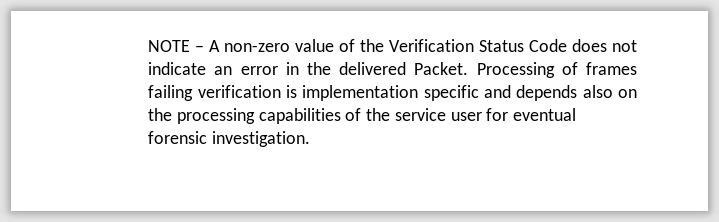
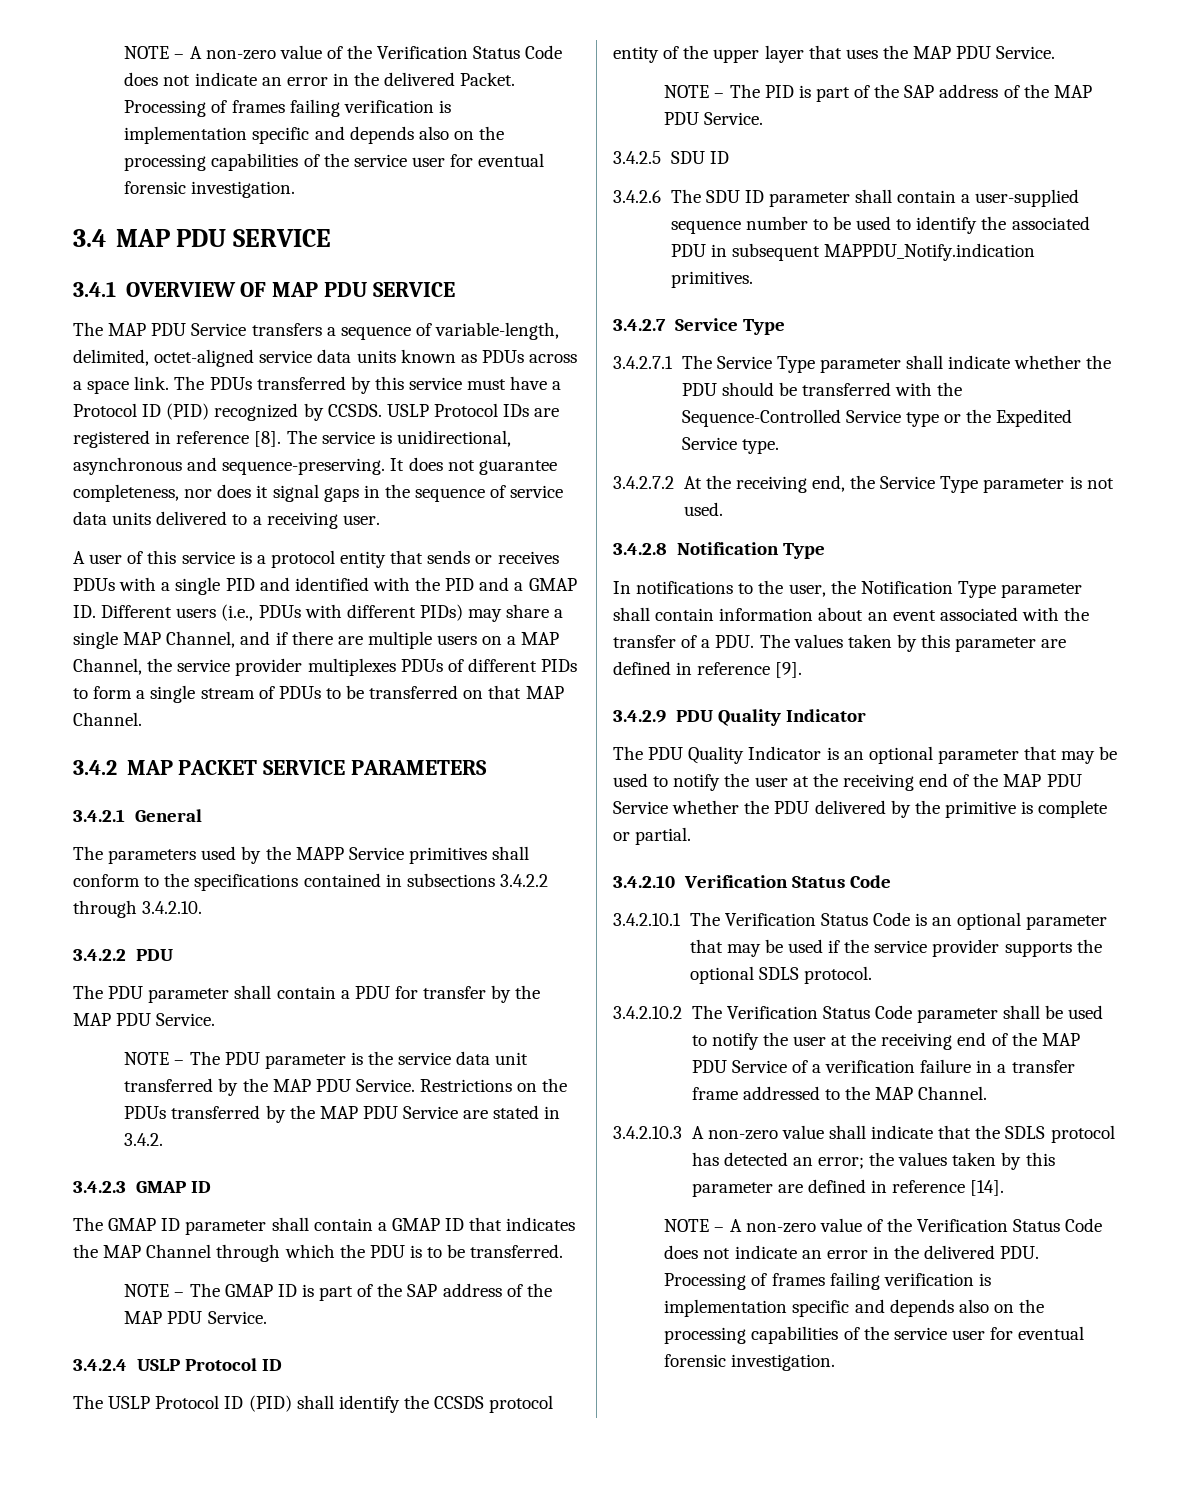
(310, 139) none -> [73,229,332,247] [73,281,456,297] [73,322,560,340] [73,349,578,367] [73,376,562,394] [73,403,560,421] [73,430,511,448] [73,457,557,475] [73,484,564,502] [73,511,380,529] [73,550,559,568] [73,577,577,595] [73,604,564,622] [73,631,560,649] [73,658,578,676] [73,685,564,703] [73,712,142,726] [73,760,488,775] [73,809,202,822] [73,846,530,864] [73,873,548,891] [73,900,203,918] [73,949,173,961] [73,985,541,1003] [73,1013,216,1026] [124,1051,529,1069] [124,1078,568,1096] [124,1105,561,1123] [124,1133,164,1146] [73,1181,211,1193] [73,1217,576,1235] [73,1244,564,1262] [124,1283,552,1301] [124,1311,267,1324] [73,1358,282,1371] [73,1395,554,1413] [613,45,1056,63] [664,84,1092,102] [664,112,764,125] [613,151,729,164] [613,189,1080,207] [670,216,1090,234] [670,243,1035,261] [670,271,753,288] [613,318,785,335] [613,355,1112,373] [681,382,963,396] [681,409,1073,427] [681,437,779,454] [613,475,1114,493] [683,502,723,516] [613,542,825,559] [613,580,1083,598] [613,607,1090,621] [613,634,1067,652] [613,661,803,678] [613,709,866,726] [613,746,1118,764] [613,773,1082,791] [613,800,1108,818] [613,827,692,845] [613,875,891,888] [613,912,1108,930] [689,939,1102,957] [689,966,872,984] [613,1005,1104,1023] [691,1032,1080,1050] [691,1059,1075,1073] [691,1086,988,1100] [613,1125,1115,1143] [691,1152,1055,1170] [691,1179,1005,1197] [664,1218,1103,1233] [664,1245,1040,1259] [664,1272,991,1290] [664,1299,1045,1317] [664,1326,1085,1344] [664,1354,836,1371] // 3.4 MAP PDU SERVICE // 3.4.1 OVERVIEW OF MAP PDU SERVICE // The MAP PDU Service transfers a sequence of variable-length, delimited, octet-aligned service data units known as PDUs across a space link. The PDUs transferred by this service must have a Protocol ID (PID) recognized by CCSDS. USLP Protocol IDs are registered in reference [8]. The service is unidirectional, asynchronous and sequence-preserving. It does not guarantee completeness, nor does it signal gaps in the sequence of service data units delivered to a receiving user. // A user of this service is a protocol entity that sends or receives PDUs with a single PID and identified with the PID and a GMAP ID. Different users (i.e., PDUs with different PIDs) may share a single MAP Channel, and if there are multiple users on a MAP Channel, the service provider multiplexes PDUs of different PIDs to form a single stream of PDUs to be transferred on that MAP Channel. // 3.4.2 MAP PACKET SERVICE PARAMETERS // 3.4.2.1 General // The parameters used by the MAPP Service primitives shall conform to the specifications contained in subsections 3.4.2.2 through 3.4.2.10. // 3.4.2.2 PDU // The PDU parameter shall contain a PDU for transfer by the MAP PDU Service. // NOTE – The PDU parameter is the service data unit transferred by the MAP PDU Service. Restrictions on the PDUs transferred by the MAP PDU Service are stated in 3.4.2. // 3.4.2.3 GMAP ID // The GMAP ID parameter shall contain a GMAP ID that indicates the MAP Channel through which the PDU is to be transferred. // NOTE – The GMAP ID is part of the SAP address of the MAP PDU Service. // 3.4.2.4 USLP Protocol ID // The USLP Protocol ID (PID) shall identify the CCSDS protocol entity of the upper layer that uses the MAP PDU Service. // NOTE – The PID is part of the SAP address of the MAP PDU Service. // 3.4.2.5 SDU ID // 3.4.2.6 The SDU ID parameter shall contain a user-supplied sequence number to be used to identify the associated PDU in subsequent MAPPDU_Notify.indication primitives. // 3.4.2.7 Service Type // 3.4.2.7.1 The Service Type parameter shall indicate whether the PDU should be transferred with the Sequence-Controlled Service type or the Expedited Service type. // 3.4.2.7.2 At the receiving end, the Service Type parameter is not used. // 3.4.2.8 Notification Type // In notifications to the user, the Notification Type parameter shall contain information about an event associated with the transfer of a PDU. The values taken by this parameter are defined in reference [9]. // 3.4.2.9 PDU Quality Indicator // The PDU Quality Indicator is an optional parameter that may be used to notify the user at the receiving end of the MAP PDU Service whether the PDU delivered by the primitive is complete or partial. // 3.4.2.10 Verification Status Code // 3.4.2.10.1 The Verification Status Code is an optional parameter that may be used if the service provider supports the optional SDLS protocol. // 3.4.2.10.2 The Verification Status Code parameter shall be used to notify the user at the receiving end of the MAP PDU Service of a verification failure in a transfer frame addressed to the MAP Channel. // 3.4.2.10.3 A non-zero value shall indicate that the SDLS protocol has detected an error; the values taken by this parameter are defined in reference [14]. // NOTE – A non-zero value of the Verification Status Code does not indicate an error in the delivered PDU. Processing of frames failing verification is implementation specific and depends also on the processing capabilities of the service user for eventual forensic investigation.

